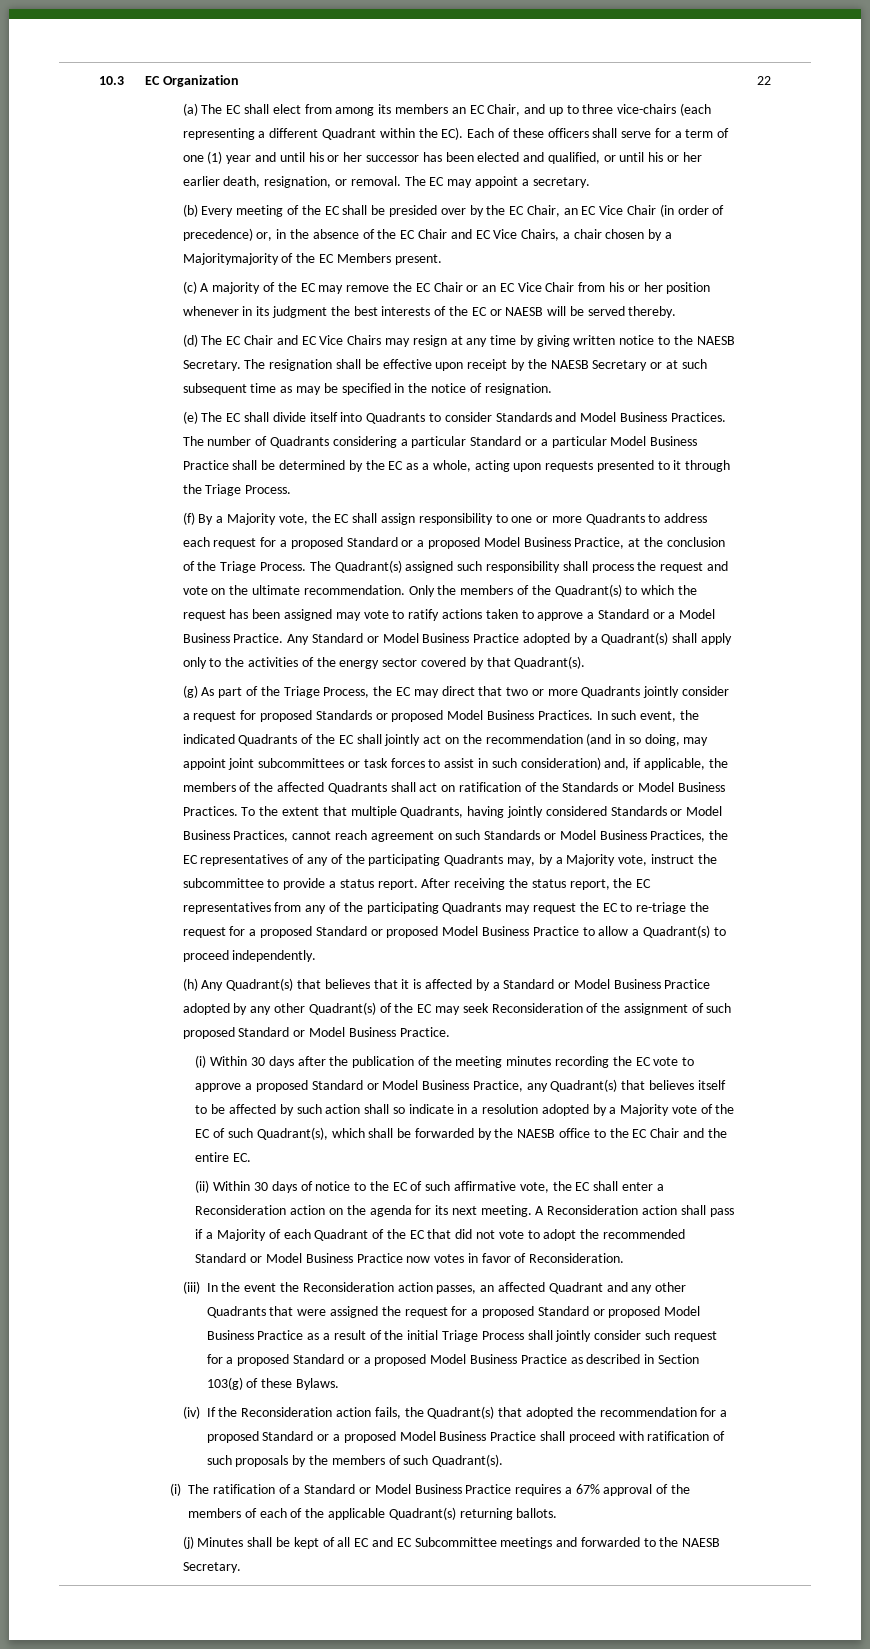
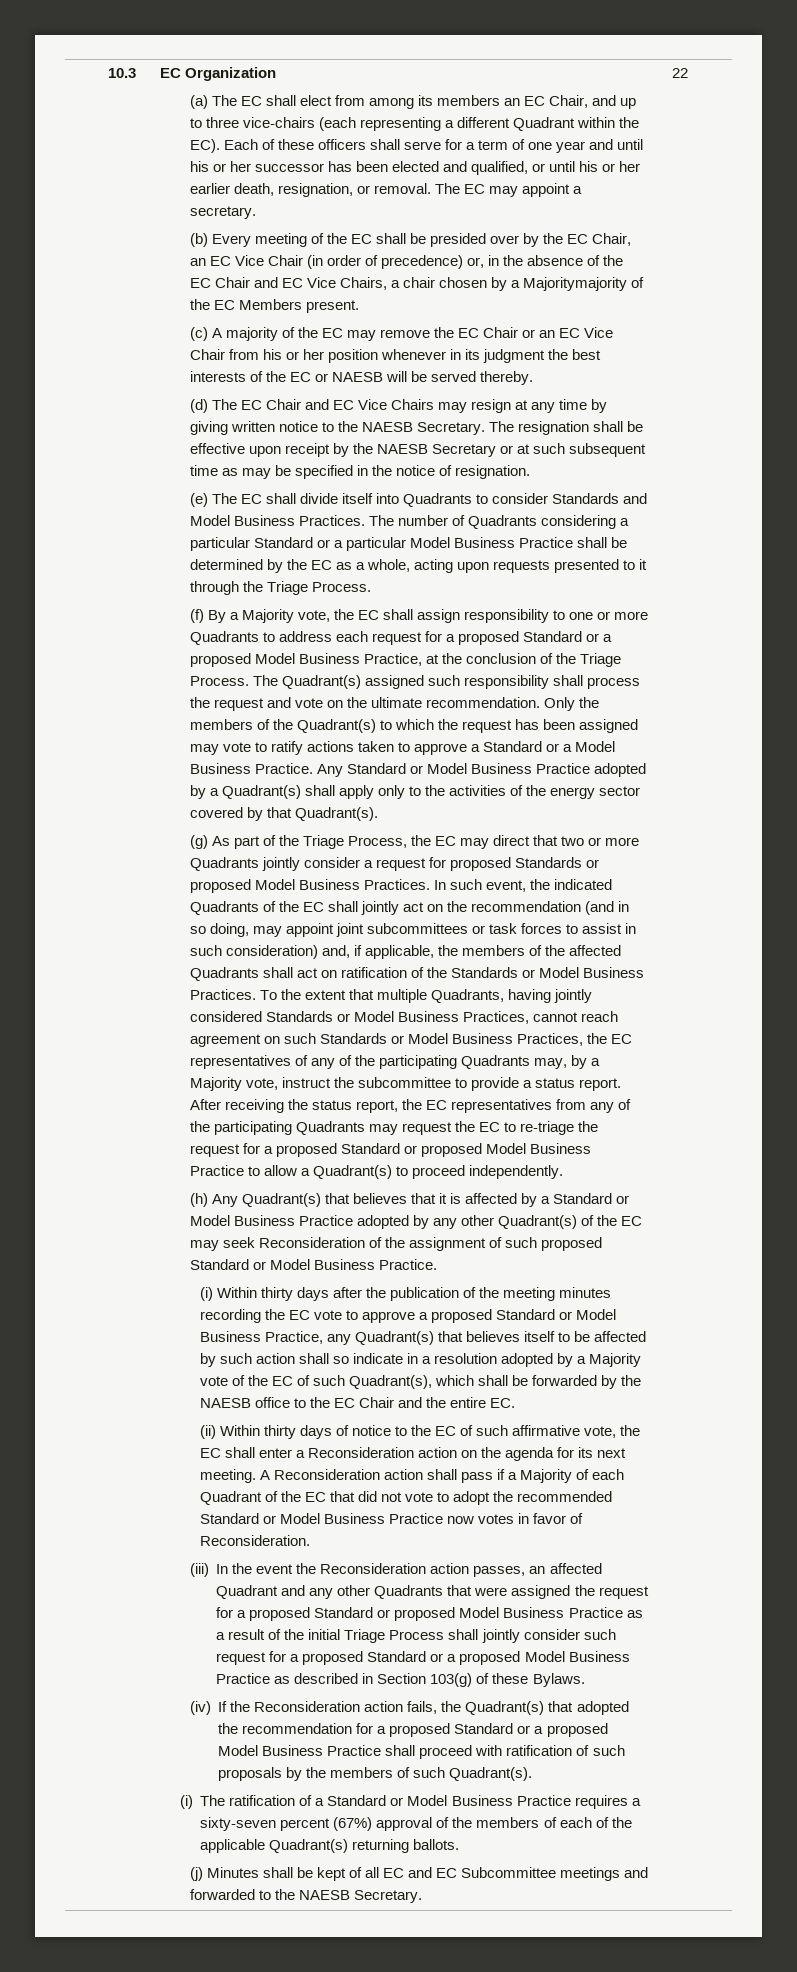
[207,151,223,164] (1) -> (553, 146) none
[250,1057,265,1066] 30 -> [260,1287,293,1301] thirty
[253,1182,268,1191] 30 -> [263,1425,296,1439] thirty
[575,1484,600,1494] 67% -> [200,1817,373,1831] sixty-seven percent (67%)

